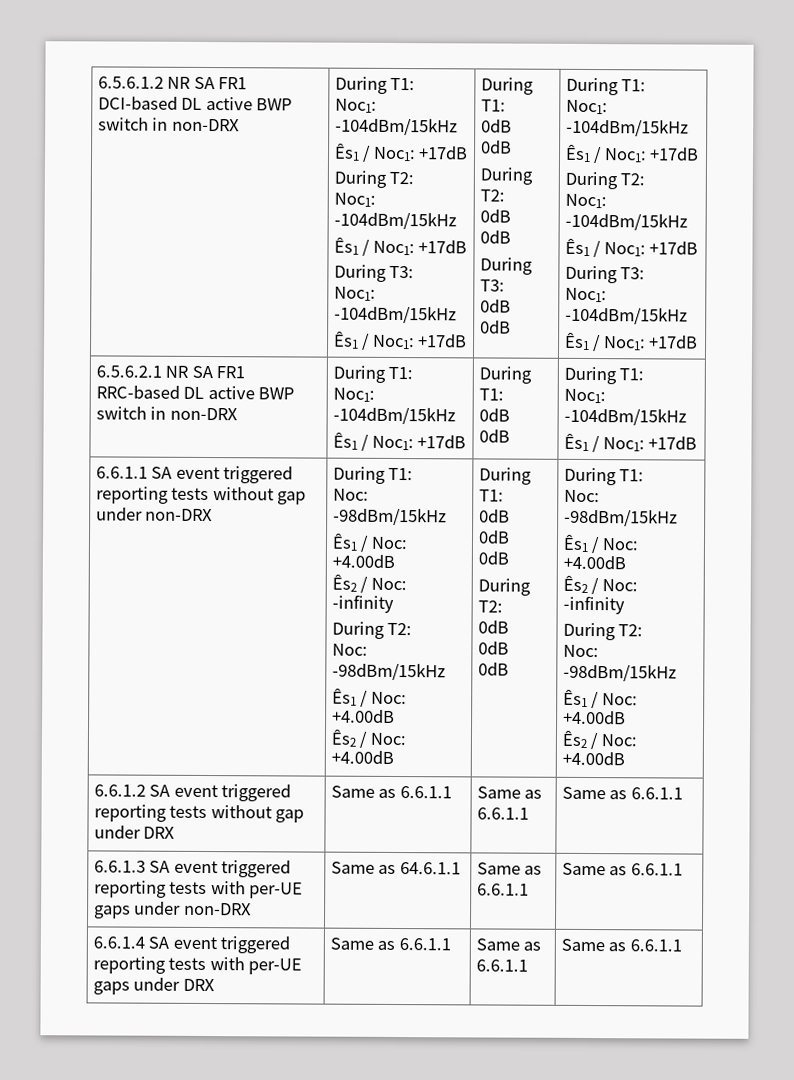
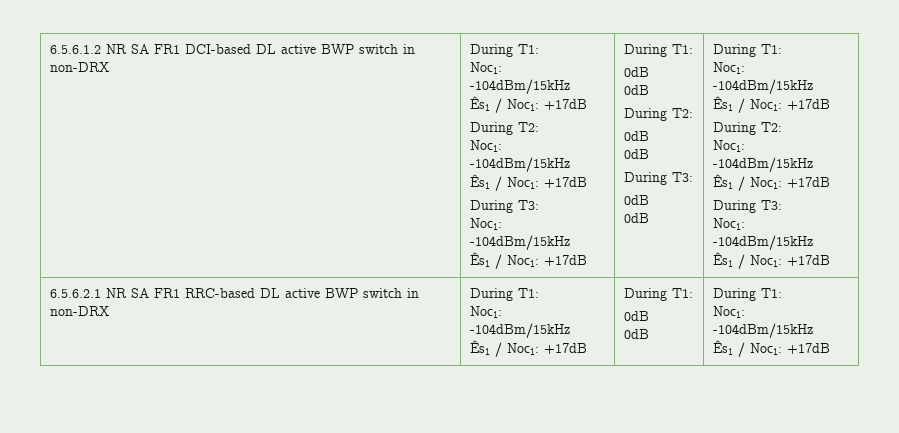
[95,466,294,484] [95,486,307,505] [95,507,214,522] [332,466,414,484] [332,488,369,501] [332,507,447,526] [331,533,408,552] [331,554,395,568] [331,574,407,593] [331,594,394,613] [331,621,413,639] [331,643,368,656] [331,662,446,681] [331,688,407,707] [331,709,395,723] [330,729,406,748] [330,750,394,764] [478,467,532,485] [478,489,504,502] [478,509,510,523] [477,530,510,544] [477,551,509,565] [477,578,531,596] [477,600,503,613] [477,620,509,634] [477,641,509,655] [477,662,509,676] [563,467,645,486] [563,489,600,503] [563,508,678,527] [562,534,639,554] [562,555,626,570] [562,575,638,595] [562,595,625,615] [562,622,644,641] [562,644,599,658] [562,663,677,682] [562,689,638,709] [562,710,626,725] [561,730,637,750] [561,751,625,766] [93,784,292,802] [93,804,305,823] [93,825,176,839] [330,785,452,799] [476,786,543,799] [476,807,529,820] [561,786,683,800] [93,860,292,878] [93,880,304,899] [93,901,252,919] [330,861,461,875] [476,862,543,875] [476,883,529,896] [561,862,683,876] [92,936,291,954] [92,956,303,975] [92,977,215,995] [329,937,451,951] [475,938,542,951] [475,959,528,972] [560,938,682,952] // 6.6.1.1 SA event triggered reporting tests without gap under non-DRX | During T1: // Noc: -98dBm/15kHz // Ês1 / Noc: +4.00dB // Ês2 / Noc: -infinity // During T2: // Noc: -98dBm/15kHz // Ês1 / Noc: +4.00dB // Ês2 / Noc: +4.00dB | During T1: // 0dB // 0dB // 0dB // During T2: // 0dB // 0dB // 0dB | During T1: // Noc: -98dBm/15kHz // Ês1 / Noc: +4.00dB // Ês2 / Noc: -infinity // During T2: // Noc: -98dBm/15kHz // Ês1 / Noc: +4.00dB // Ês2 / Noc: +4.00dB // 6.6.1.2 SA event triggered reporting tests without gap under DRX | Same as 6.6.1.1 | Same as 6.6.1.1 | Same as 6.6.1.1 // 6.6.1.3 SA event triggered reporting tests with per-UE gaps under non-DRX | Same as 64.6.1.1 | Same as 6.6.1.1 | Same as 6.6.1.1 // 6.6.1.4 SA event triggered reporting tests with per-UE gaps under DRX | Same as 6.6.1.1 | Same as 6.6.1.1 | Same as 6.6.1.1 -> (831, 348) none

